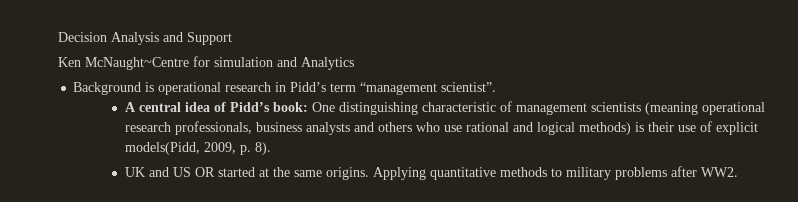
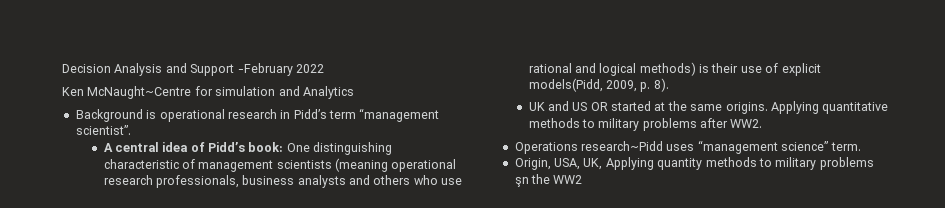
(232, 38) none -> [237,63,324,76] -February 2022
(738, 172) none -> [514,140,861,154] [514,157,874,170] [514,174,583,187] // Operations research~Pidd uses “management science” term. // Origin, USA, UK, Applying quantity methods to military problems şn the WW2

